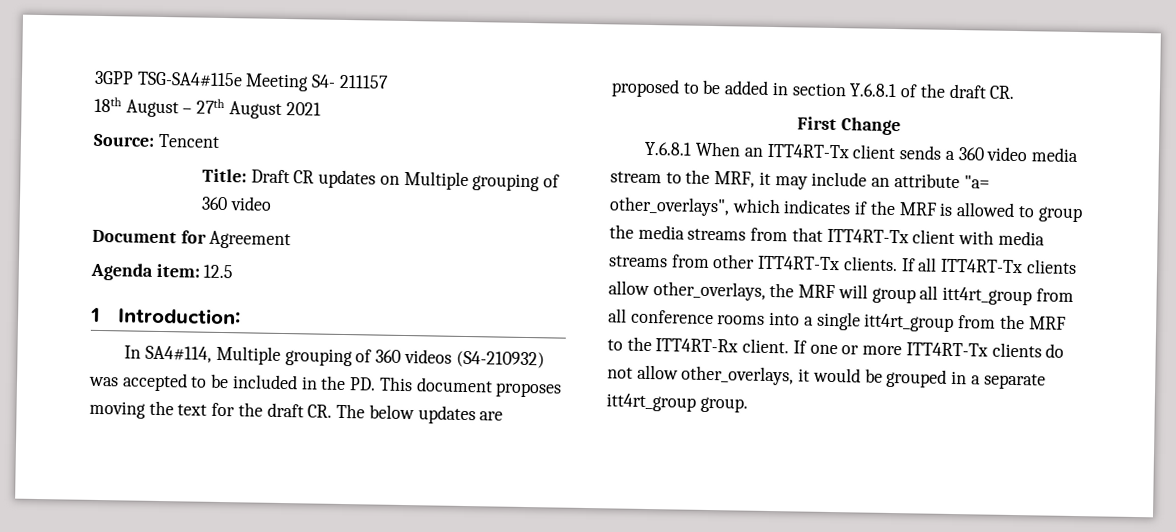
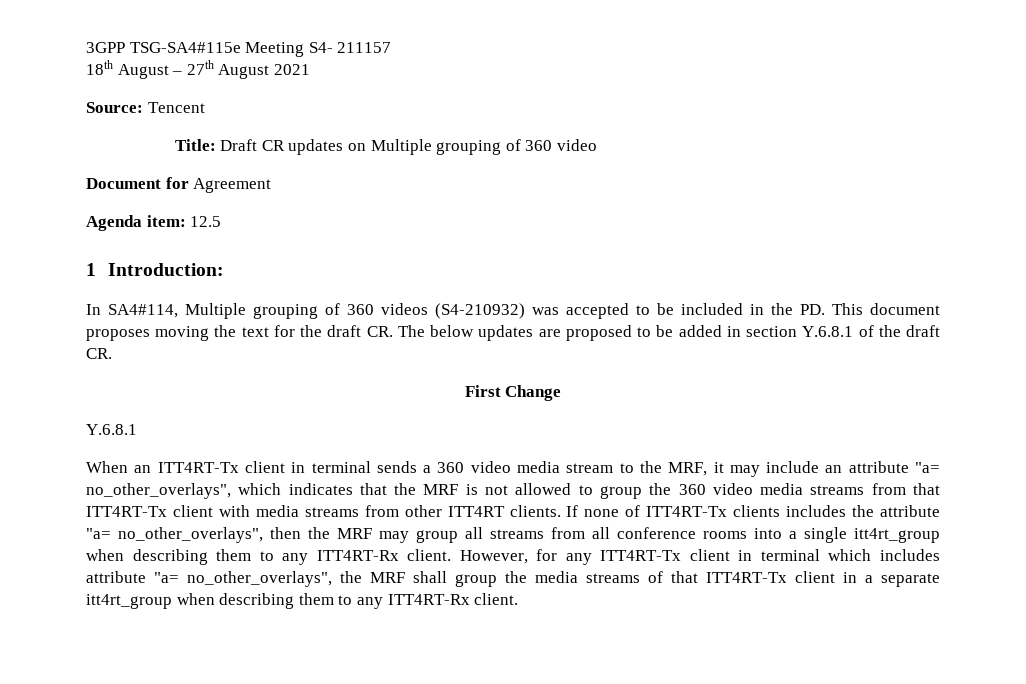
(693, 148) none -> (137, 429) //
(897, 152) none -> [291,461,371,473] in terminal
[609,196,730,217] other_overlays", -> [86,483,231,499] no_other_overlays",
[854,201,869,215] if -> [359,483,387,495] that
(954, 209) none -> [485,485,509,495] not
(634, 231) none -> [678,483,753,495] 360 video
[757,255,841,271] ITT4RT-Tx -> [447,506,505,517] ITT4RT
[917,257,1077,275] [608,280,868,301] all ITT4RT-Tx clients allow other_overlays, the MRF will -> [584,505,940,517] [86,527,409,543] none of ITT4RT-Tx clients includes the attribute "a= no_other_overlays", then the MRF may
[942,286,1033,306] itt4rt_group -> [490,529,544,539] streams
[958,314,1066,330] [607,336,1065,358] [607,364,1046,390] [606,393,748,413] from the MRF to the ITT4RT-Rx client. If one or more ITT4RT-Tx clients do not allow other_overlays, it would be grouped in a separate itt4rt_group group. -> [86,549,940,565] [86,571,940,587] [86,593,519,609] when describing them to any ITT4RT-Rx client. However, for any ITT4RT-Tx client in terminal which includes attribute "a= no_other_overlays", the MRF shall group the media streams of that ITT4RT-Tx client in a separate itt4rt_group when describing them to any ITT4RT-Rx client.

